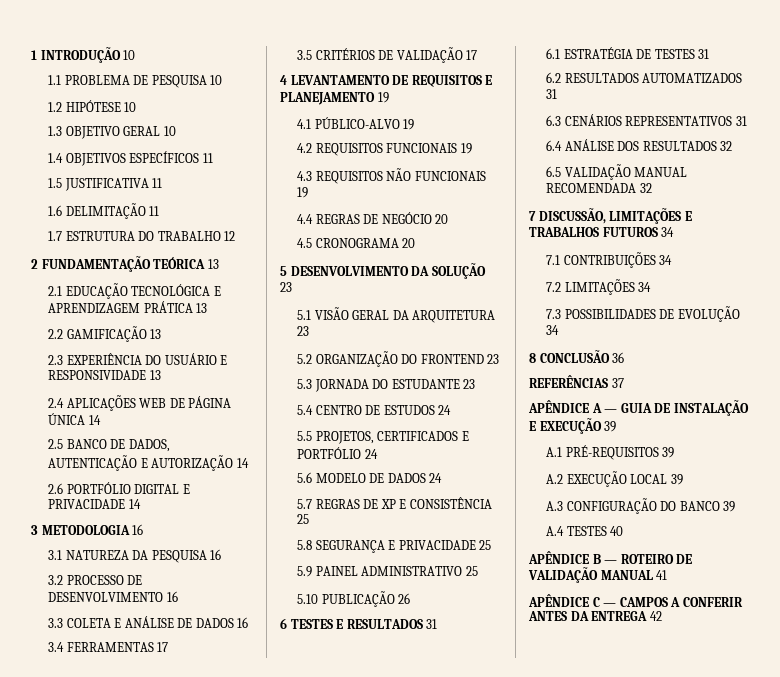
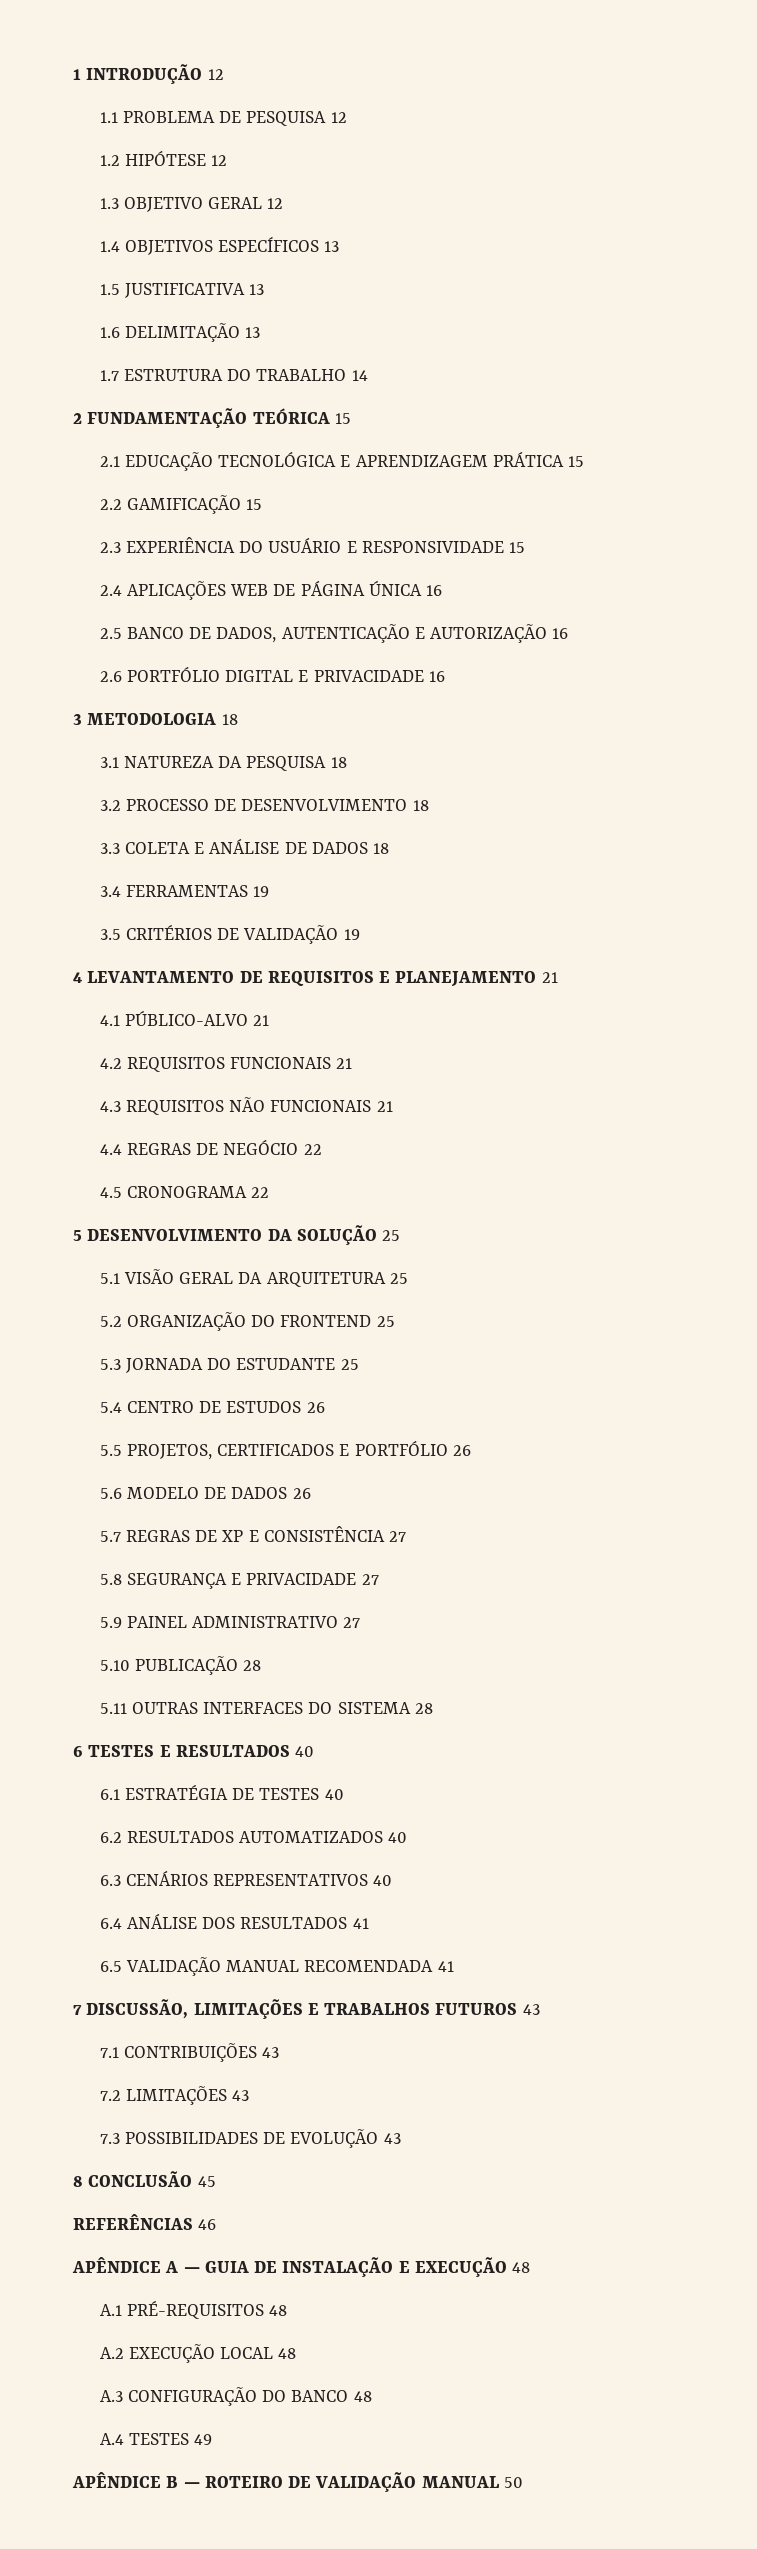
[123,50,136,60] 10 -> [207,69,224,80] 12
[210,75,223,85] 10 -> [330,112,347,123] 12
[124,102,137,112] 10 -> [211,155,228,166] 12
[163,126,176,136] 10 -> [267,198,284,209] 12
[202,153,213,163] 11 -> [324,241,340,252] 13
[152,178,163,188] 11 -> [249,284,265,295] 13
[149,206,160,216] 11 -> [245,327,261,338] 13
[224,231,236,241] 12 -> [351,370,368,381] 14
[207,259,219,269] 13 -> [334,413,351,424] 15
[196,303,208,313] 13 -> [568,456,585,467] 15
[150,329,162,339] 13 -> [246,499,263,510] 15
[149,370,161,380] 13 -> [509,542,526,553] 15
[88,415,101,425] 14 -> [426,585,443,596] 16
[236,458,249,468] 14 -> [552,628,569,639] 16
[128,499,141,509] 14 -> [428,671,445,682] 16
[132,524,144,535] 16 -> [221,714,238,725] 18
[210,549,222,560] 16 -> [330,757,347,768] 18
[166,591,178,602] 16 -> [412,800,429,811] 18
[237,617,249,628] 16 -> [373,843,390,854] 18
[157,642,169,652] 17 -> [253,886,270,897] 19
[466,50,478,60] 17 -> [343,929,360,940] 19
[377,92,389,103] 19 -> [541,972,558,983] 21
[403,119,415,130] 19 -> [253,1015,270,1026] 21
[460,143,472,154] 19 -> [336,1058,353,1069] 21
[297,187,309,198] 19 -> [376,1101,393,1112] 21
[435,214,449,224] 20 -> [303,1144,322,1155] 22
[402,238,416,248] 20 -> [251,1187,270,1198] 22
[280,282,292,292] 23 -> [382,1230,401,1241] 25
[297,326,310,336] 23 -> [389,1273,408,1284] 25
[487,354,500,364] 23 -> [376,1316,395,1327] 25
[463,379,476,389] 23 -> [340,1359,359,1370] 25
[438,405,452,415] 24 -> [306,1402,325,1413] 26
[364,449,378,459] 24 -> [452,1445,471,1456] 26
[429,473,443,483] 24 -> [292,1488,311,1499] 26
[297,514,310,524] 25 -> [389,1531,407,1542] 27
[479,540,492,550] 25 -> [361,1574,379,1585] 27
[465,566,478,576] 25 -> [343,1617,361,1628] 27
[398,593,411,604] 26 -> [243,1660,262,1671] [99,1702,433,1714] 28 // 5.11 OUTRAS INTERFACES DO SISTEMA 28
[426,619,438,629] 31 -> [295,1746,315,1757] 40
[698,49,710,59] 31 -> [324,1789,344,1800] 40
[546,89,558,99] 31 -> [388,1832,408,1843] 40
[735,116,747,126] 31 -> [373,1875,393,1886] 40
[720,141,733,151] 32 -> [352,1918,369,1929] 41
[639,183,652,193] 32 -> [437,1961,454,1972] 41
[661,227,675,237] 34 -> [522,2004,540,2015] 43
[659,255,673,265] 34 -> [262,2047,280,2058] 43
[638,282,652,292] 34 -> [232,2090,250,2101] 43
[546,325,560,335] 34 -> [383,2133,401,2144] 43
[612,352,625,363] 36 -> [197,2176,216,2187] 45
[611,378,624,388] 37 -> [198,2219,217,2230] 46
[604,421,617,432] 39 -> [512,2262,531,2273] 48
[662,447,675,458] 39 -> [269,2305,288,2316] 48
[670,474,683,485] 39 -> [278,2348,297,2359] 48
[723,501,736,512] 39 -> [353,2391,372,2402] 48
[610,526,624,536] 40 -> [194,2434,213,2445] 49
[656,570,668,580] [528,594,743,607] [528,611,662,621] 41 // APÊNDICE C — CAMPOS A CONFERIR ANTES DA ENTREGA 42 -> [503,2477,523,2488] 50

